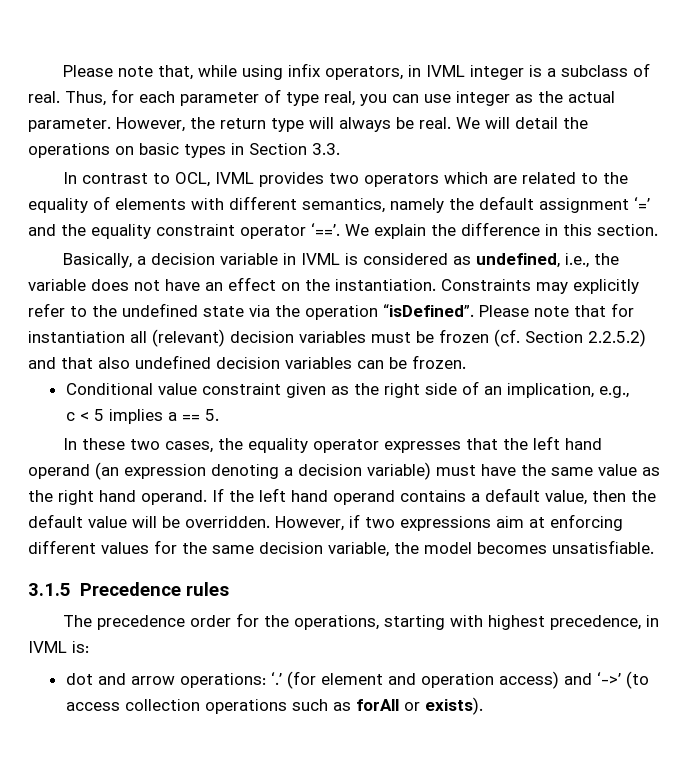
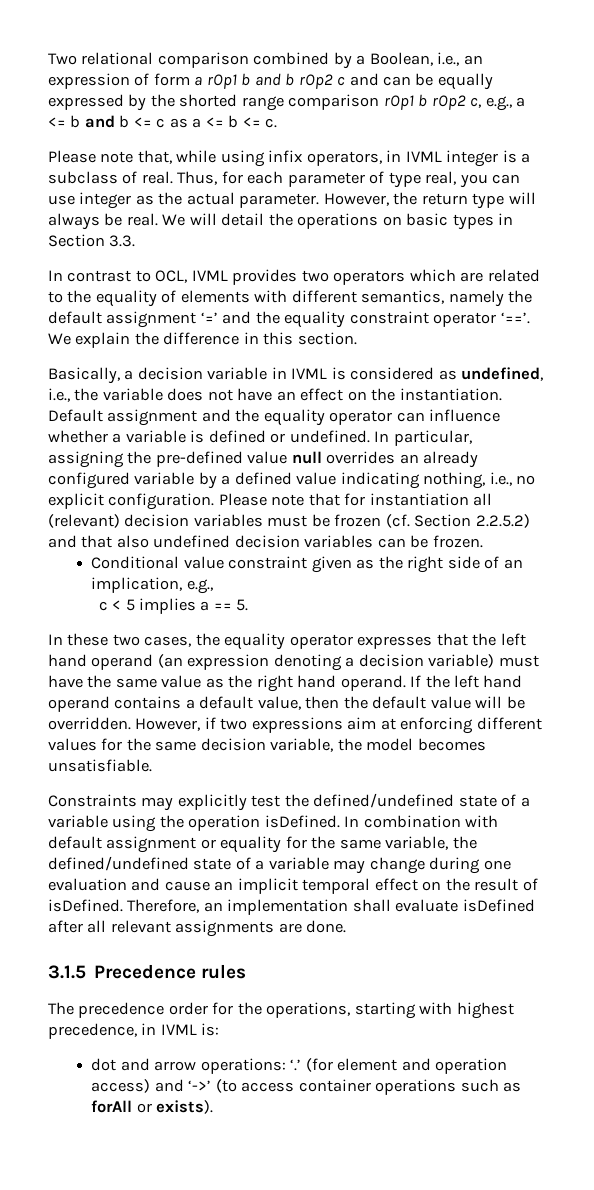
(63, 71) none -> [48,52,483,69] [48,73,493,90] [48,94,526,111] [48,115,278,128] Two relational comparison combined by a Boolean, i.e., an expression of form a rOp1 b and b rOp2 c and can be equally expressed by the shorted range comparison rOp1 b rOp2 c, e.g., a <= b and b <= c as a <= b <= c. //
[441,279,639,294] [28,303,474,320] Constraints may explicitly refer to the undefined state via the operation “isDefined”. -> [48,409,501,426] [48,430,472,446] [48,451,479,468] [48,472,536,489] [48,493,215,510] Default assignment and the equality operator can influence whether a variable is defined or undefined. In particular, assigning the pre-defined value null overrides an already configured variable by a defined value indicating nothing, i.e., no explicit configuration.
(654, 547) none -> [48,793,530,811] [48,815,499,832] [48,836,477,853] [48,856,511,874] [48,878,538,894] [48,899,535,915] [48,920,347,937] // Constraints may explicitly test the defined/undefined state of a variable using the operation isDefined. In combination with default assignment or equality for the same variable, the defined/undefined state of a variable may change during one evaluation and cause an implicit temporal effect on the result of isDefined. Therefore, an implementation shall evaluate isDefined after all relevant assignments are done.
[124,699,200,711] collection -> [298,1079,371,1092] container

